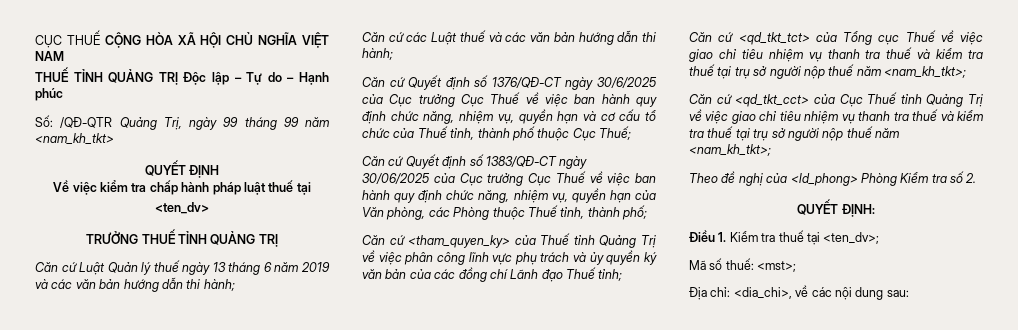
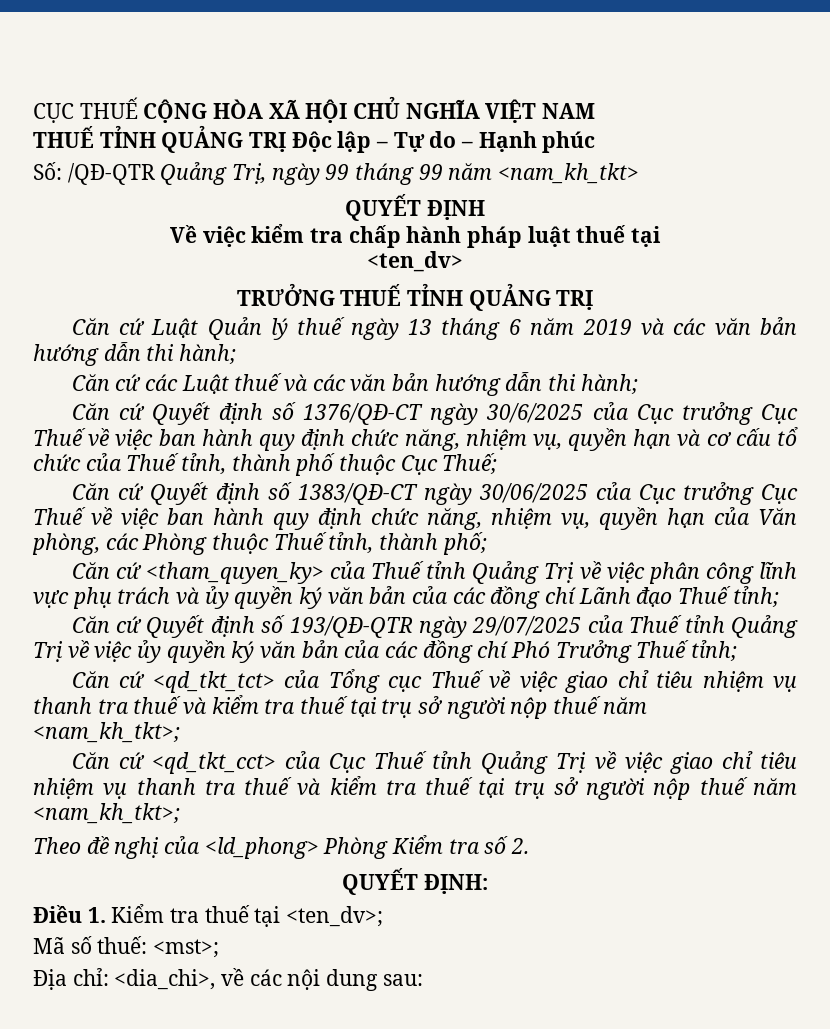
(623, 275) none -> [71,615,798,638] [33,640,738,663] // Căn cứ Quyết định số 193/QĐ-QTR ngày 29/07/2025 của Thuế tỉnh Quảng Trị về việc ủy quyền ký văn bản của các đồng chí Phó Trưởng Thuế tỉnh;

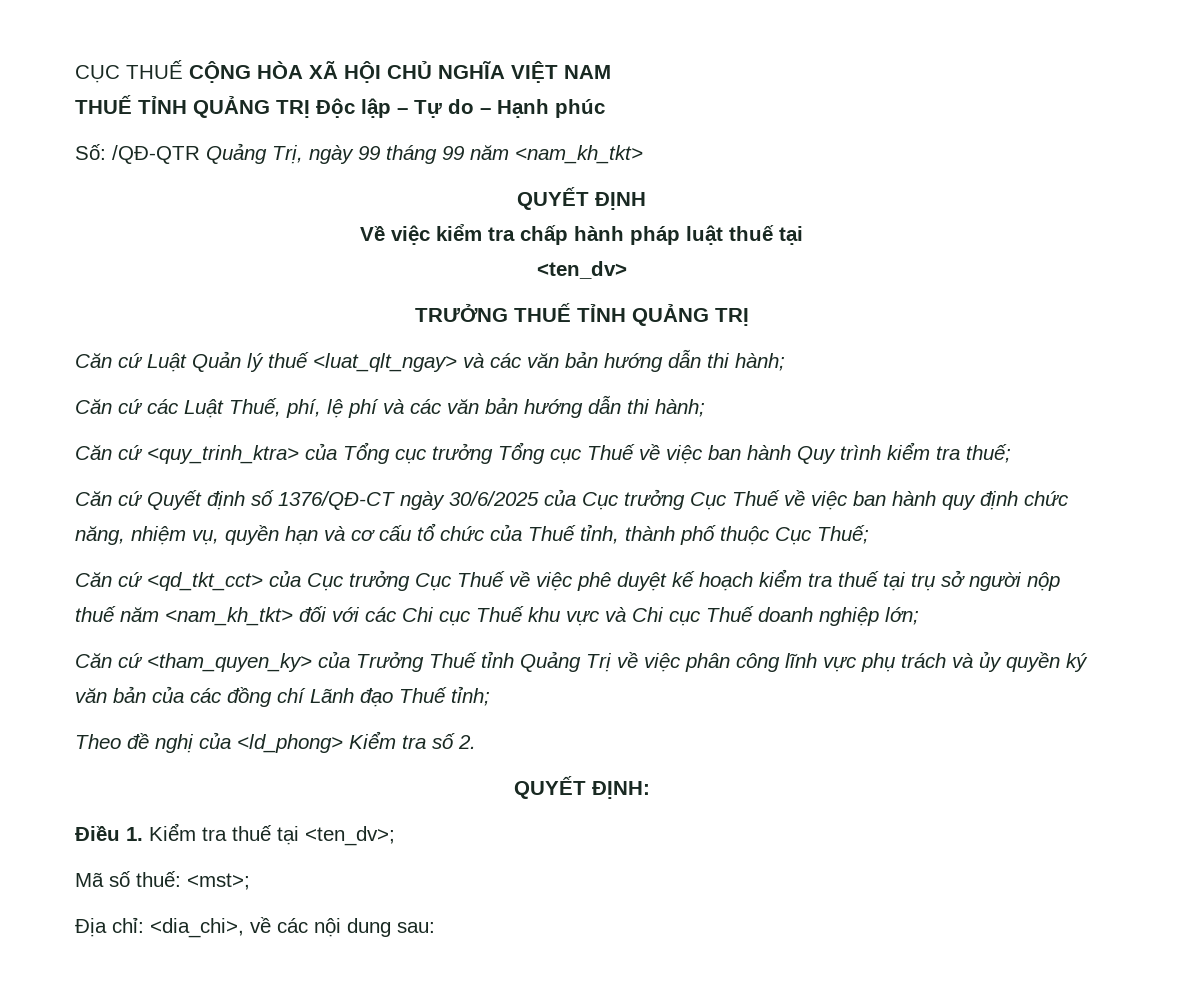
[350,318,632,340] ngày 13 tháng 6 năm 2019 -> [313,353,457,372] <luat_qlt_ngay>
[234,372,638,396] thuế và các văn bản hướng dẫn thi hành; -> [229,395,705,418] [75,442,1011,464] Thuế, phí, lệ phí và các văn bản hướng dẫn thi hành; // Căn cứ <quy_trinh_ktra> của Tổng cục trưởng Tổng cục Thuế về việc ban hành Quy trình kiểm tra thuế;
[149,482,799,505] [33,507,797,530] [32,532,487,555] Quyết định số 1383/QĐ-CT ngày 30/06/2025 của Cục trưởng Cục Thuế về việc ban hành quy định chức năng, nhiệm vụ, quyền hạn của Văn phòng, các Phòng thuộc Thuế tỉnh, thành phố; -> [147,569,1060,591] [75,606,919,626] <qd_tkt_cct> của Cục trưởng Cục Thuế về việc phê duyệt kế hoạch kiểm tra thuế tại trụ sở người nộp thuế năm <nam_kh_tkt> đối với các Chi cục Thuế khu vực và Chi cục Thuế doanh nghiệp lớn;
(366, 570) none -> [356,651,424,672] Trưởng
[71,615,798,638] [33,640,738,663] [71,669,797,693] [33,695,647,719] [33,722,180,743] [71,751,798,774] [33,776,797,800] [33,803,180,824] // Căn cứ Quyết định số 193/QĐ-QTR ngày 29/07/2025 của Thuế tỉnh Quảng Trị về việc ủy quyền ký văn bản của các đồng chí Phó Trưởng Thuế tỉnh; // Căn cứ <qd_tkt_tct> của Tổng cục Thuế về việc giao chỉ tiêu nhiệm vụ thanh tra thuế và kiểm tra thuế tại trụ sở người nộp thuế năm <nam_kh_tkt>; // Căn cứ <qd_tkt_cct> của Cục Thuế tỉnh Quảng Trị về việc giao chỉ tiêu nhiệm vụ thanh tra thuế và kiểm tra thuế tại trụ sở người nộp thuế năm <nam_kh_tkt>; -> (490, 696) none
[323,837,389,859] Phòng -> (343, 743) none

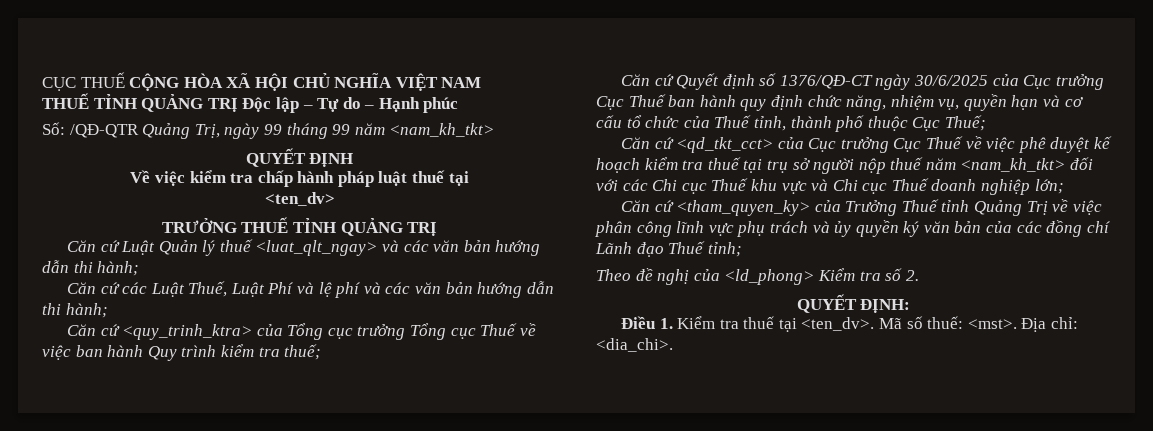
[286,399,321,418] phí, -> [230,282,315,297] Luật Phí và
[784,490,848,510] về việc -> (666, 100) none
[305,826,395,846] <ten_dv>; // -> [801,317,875,331] <ten_dv>.
[187,873,250,890] <mst>; // -> [967,319,1017,329] <mst>.
[150,917,435,938] <dia_chi>, về các nội dung sau: -> [596,338,673,352] <dia_chi>.

